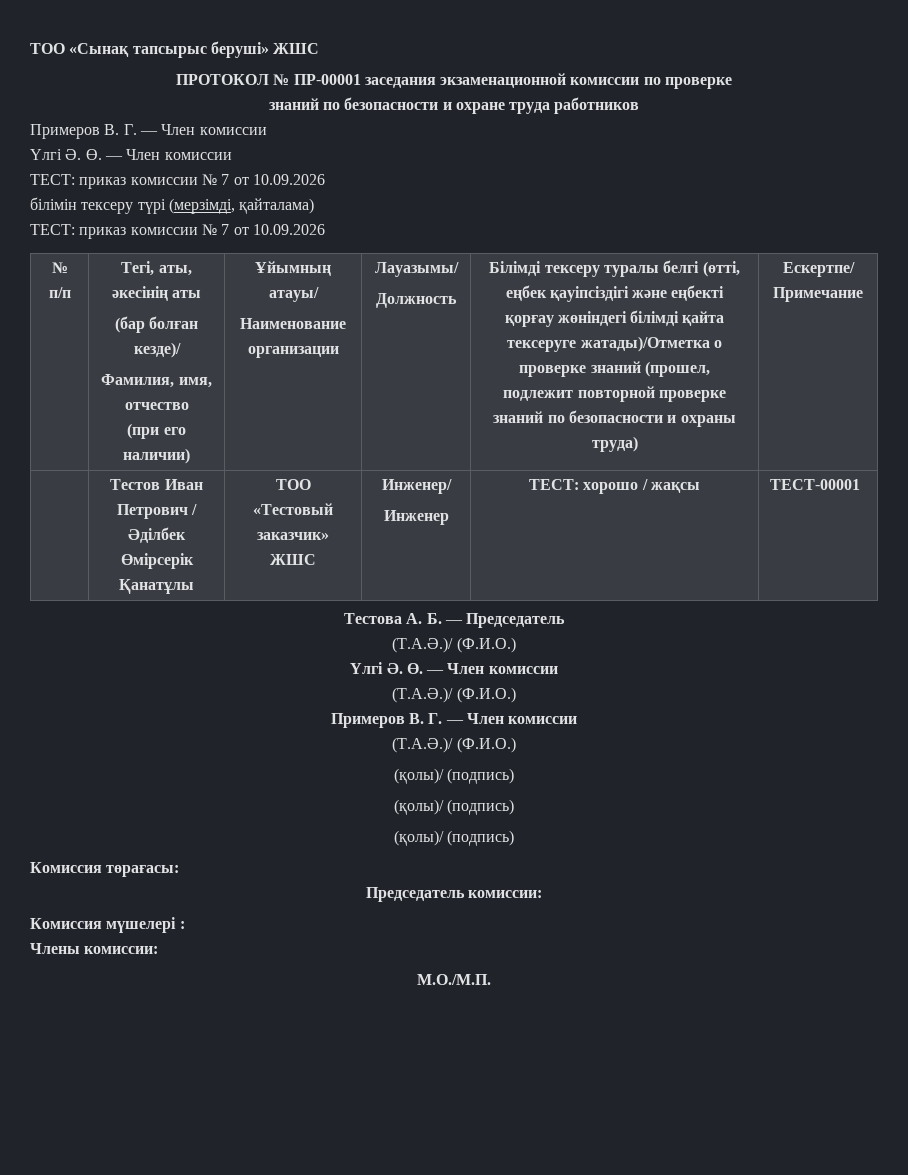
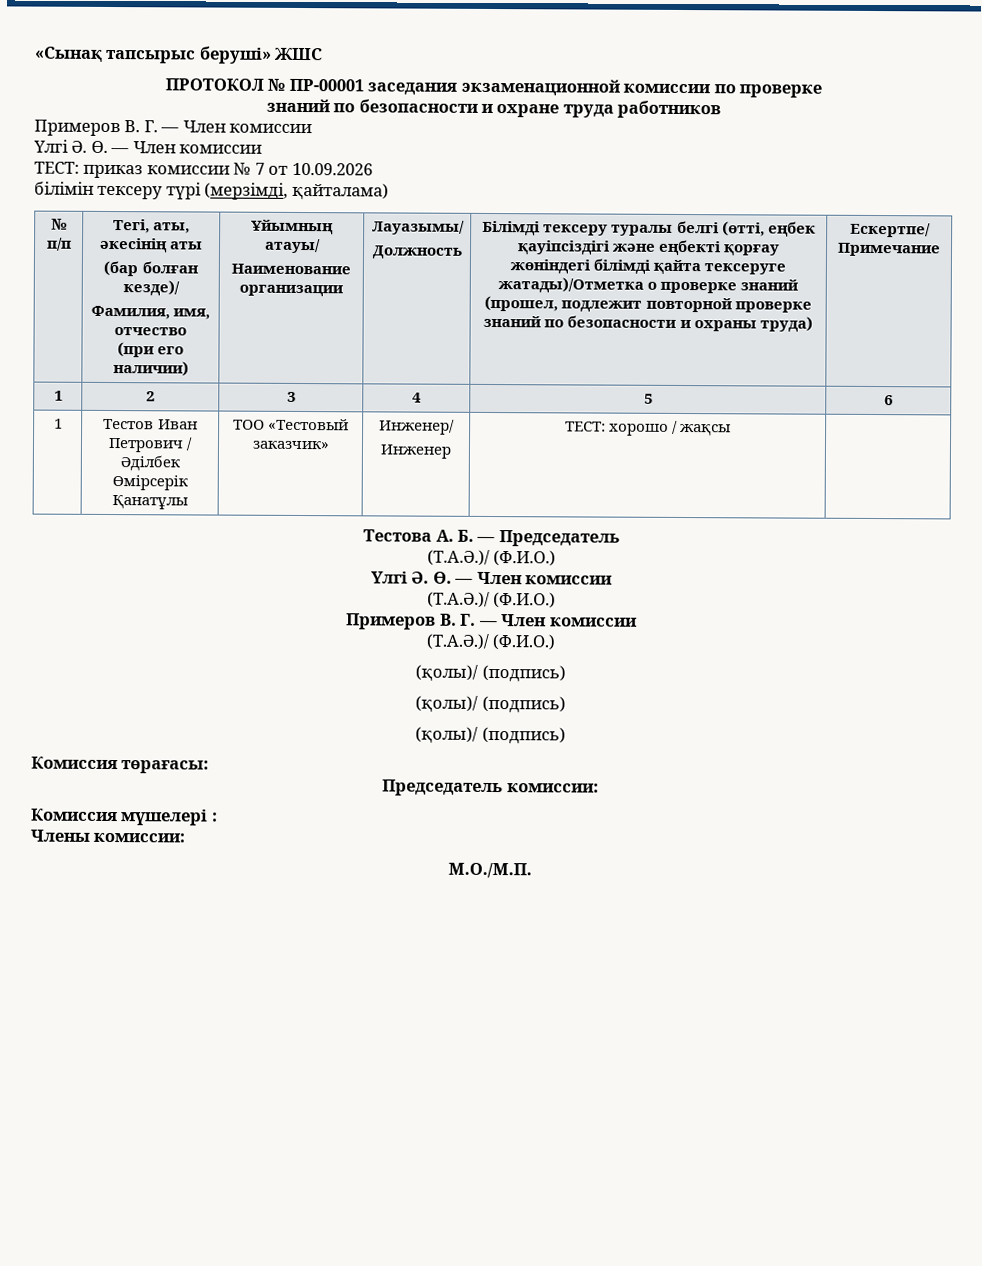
[30,43,65,54] ТОО -> (34, 54) none
[30,224,325,239] // ТЕСТ: приказ комиссии № 7 от 10.09.2026 -> (389, 191) none
(863, 294) none -> [53,390,63,401] [146,391,155,402] [286,391,296,402] [412,392,422,403] [643,393,653,404] [884,395,893,406] [53,418,63,429] 1 | 2 | 3 | 4 | 5 | 6 // 1
[270,554,316,565] ЖШС -> (330, 445) none
[770,479,861,490] ТЕСТ-00001 -> (732, 430) none

